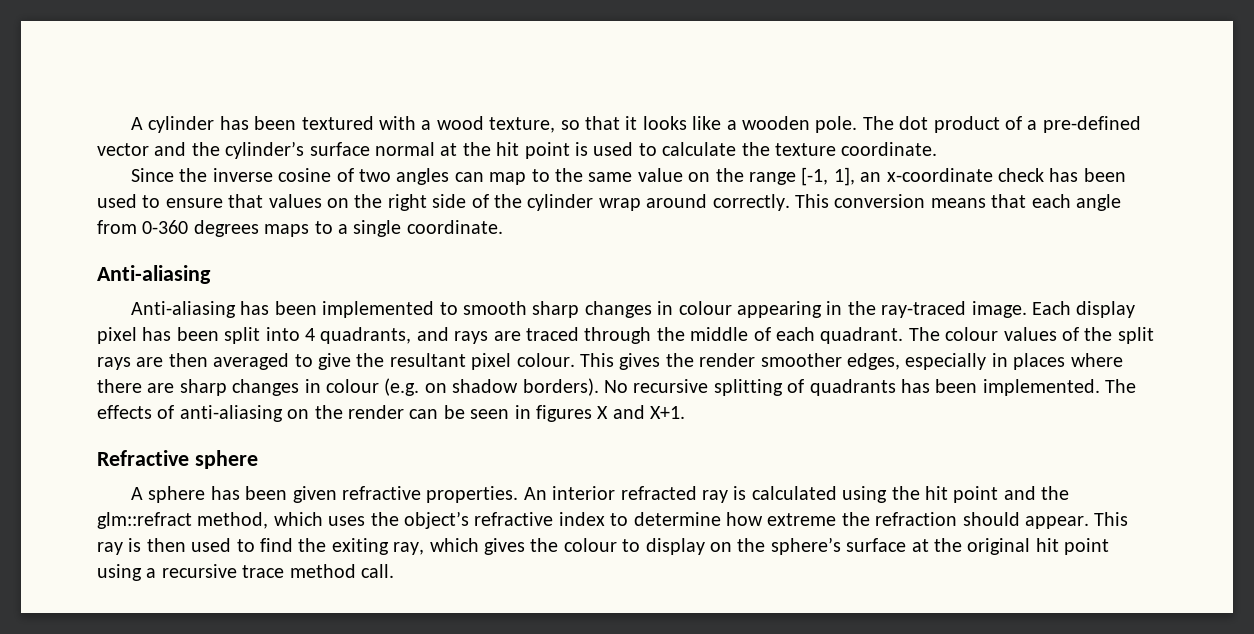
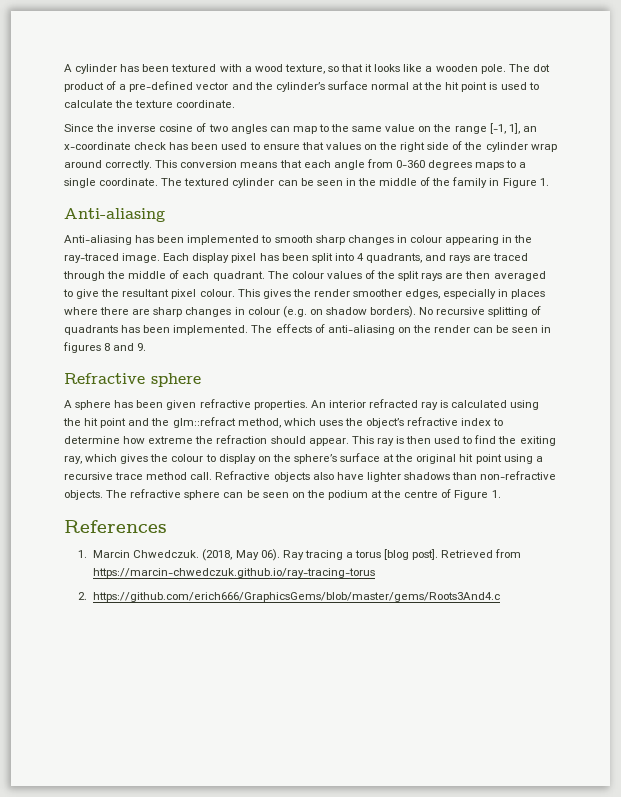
(503, 227) none -> [161,177,549,188] The textured cylinder can be seen in the middle of the family in Figure 1.
[597,405,686,419] X and X+1. -> [104,343,147,351] 8 and 9.
(394, 571) none -> [215,471,557,482] [64,489,501,500] [64,520,167,533] [78,549,522,561] [93,568,376,578] [78,592,501,602] Refractive objects also have lighter shadows than non-refractive objects. The refractive sphere can be seen on the podium at the centre of Figure 1. // References // 1. Marcin Chwedczuk. (2018, May 06). Ray tracing a torus [blog post]. Retrieved from https://marcin-chwedczuk.github.io/ray-tracing-torus // 2. https://github.com/erich666/GraphicsGems/blob/master/gems/Roots3And4.c

